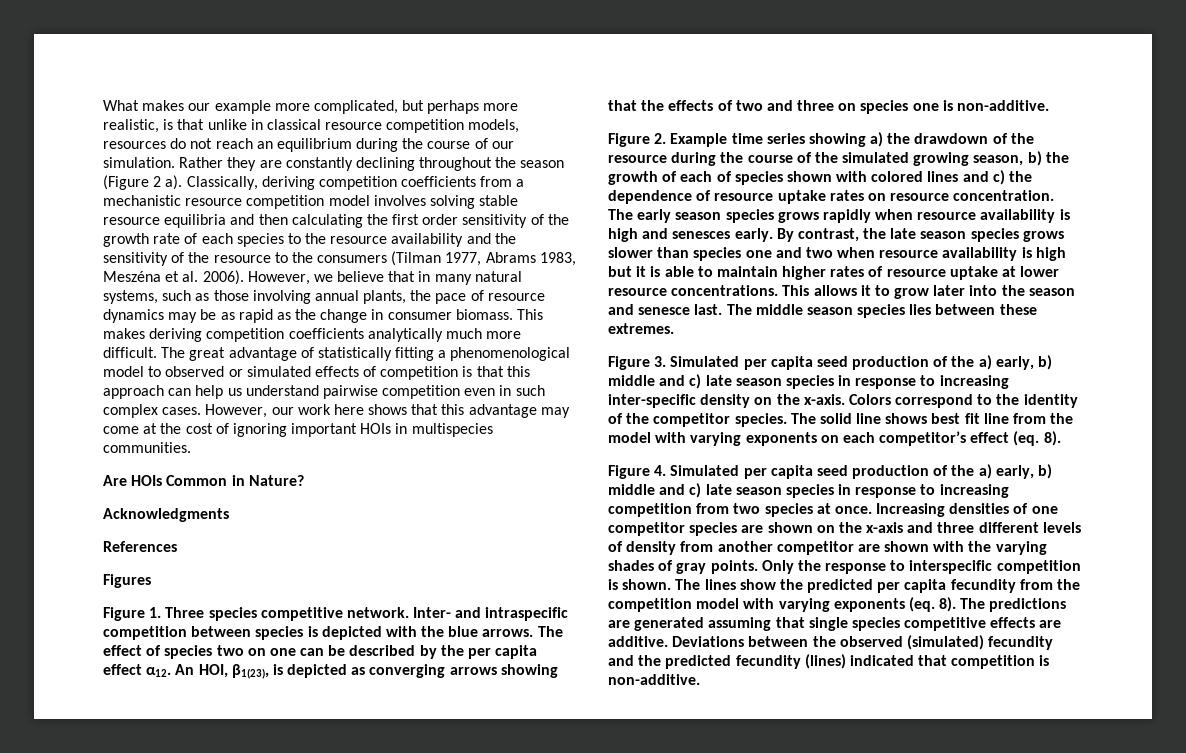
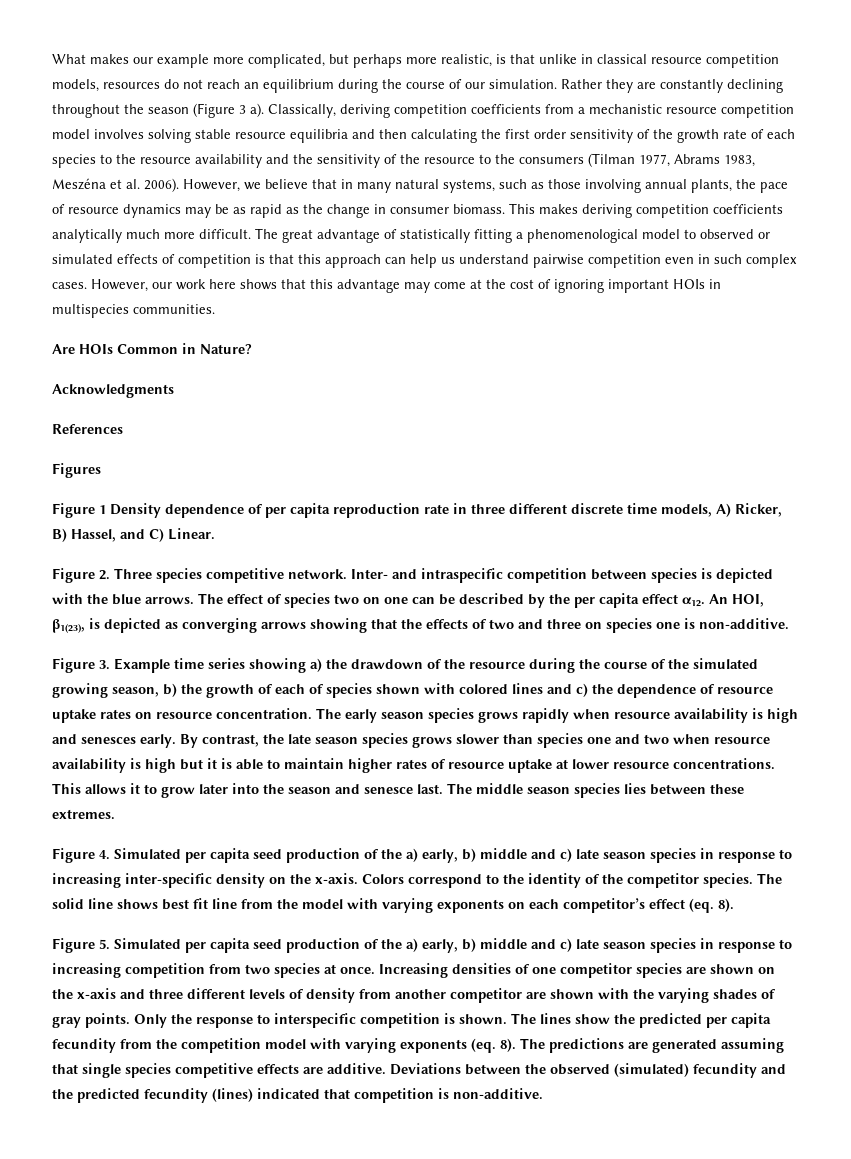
[153,176,162,187] 2 -> [239,105,246,114] 3
[149,607,162,618] 1. -> [99,503,782,518] [52,528,215,542] [52,568,110,583] 1 Density dependence of per capita reproduction rate in three different discrete time models, A) Ricker, B) Hassel, and C) Linear. // Figure 2.
[654,133,667,144] 2. -> [99,660,110,670] 3.
[654,356,667,367] 3. -> [99,850,110,860] 4.
[654,465,667,476] 4. -> [99,939,110,950] 5.

